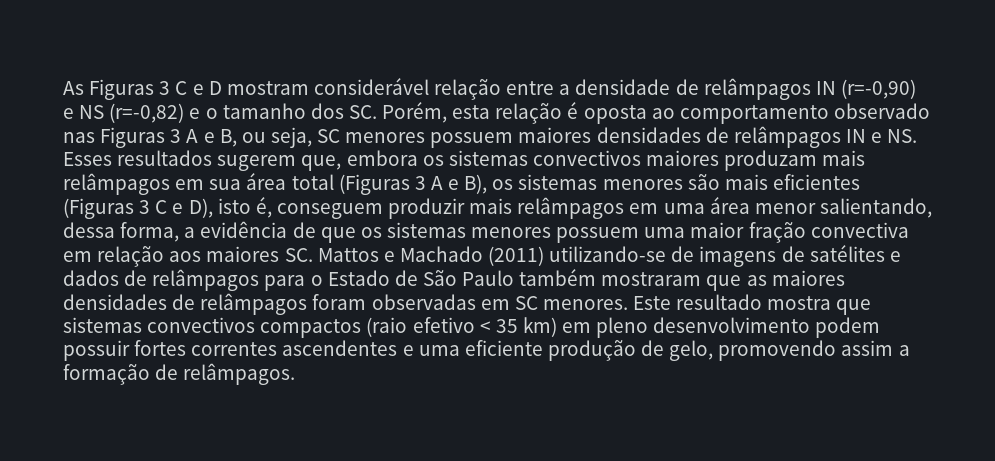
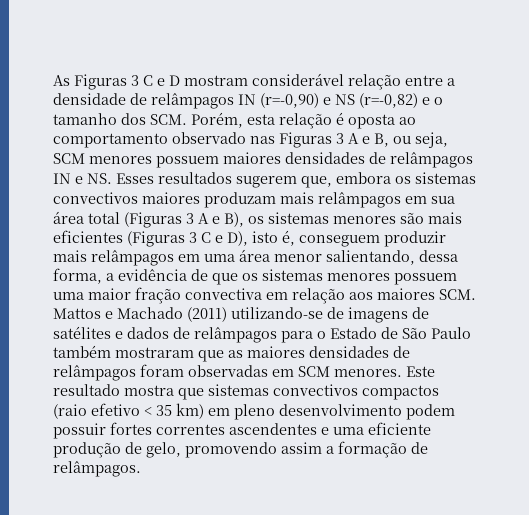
[348,105,377,119] SC. -> [150,114,187,125] SCM.
[317,129,341,143] SC -> [53,153,85,164] SCM
[284,248,313,262] SC. -> [439,289,476,300] SCM.
[514,296,538,310] SC -> [298,366,330,377] SCM

